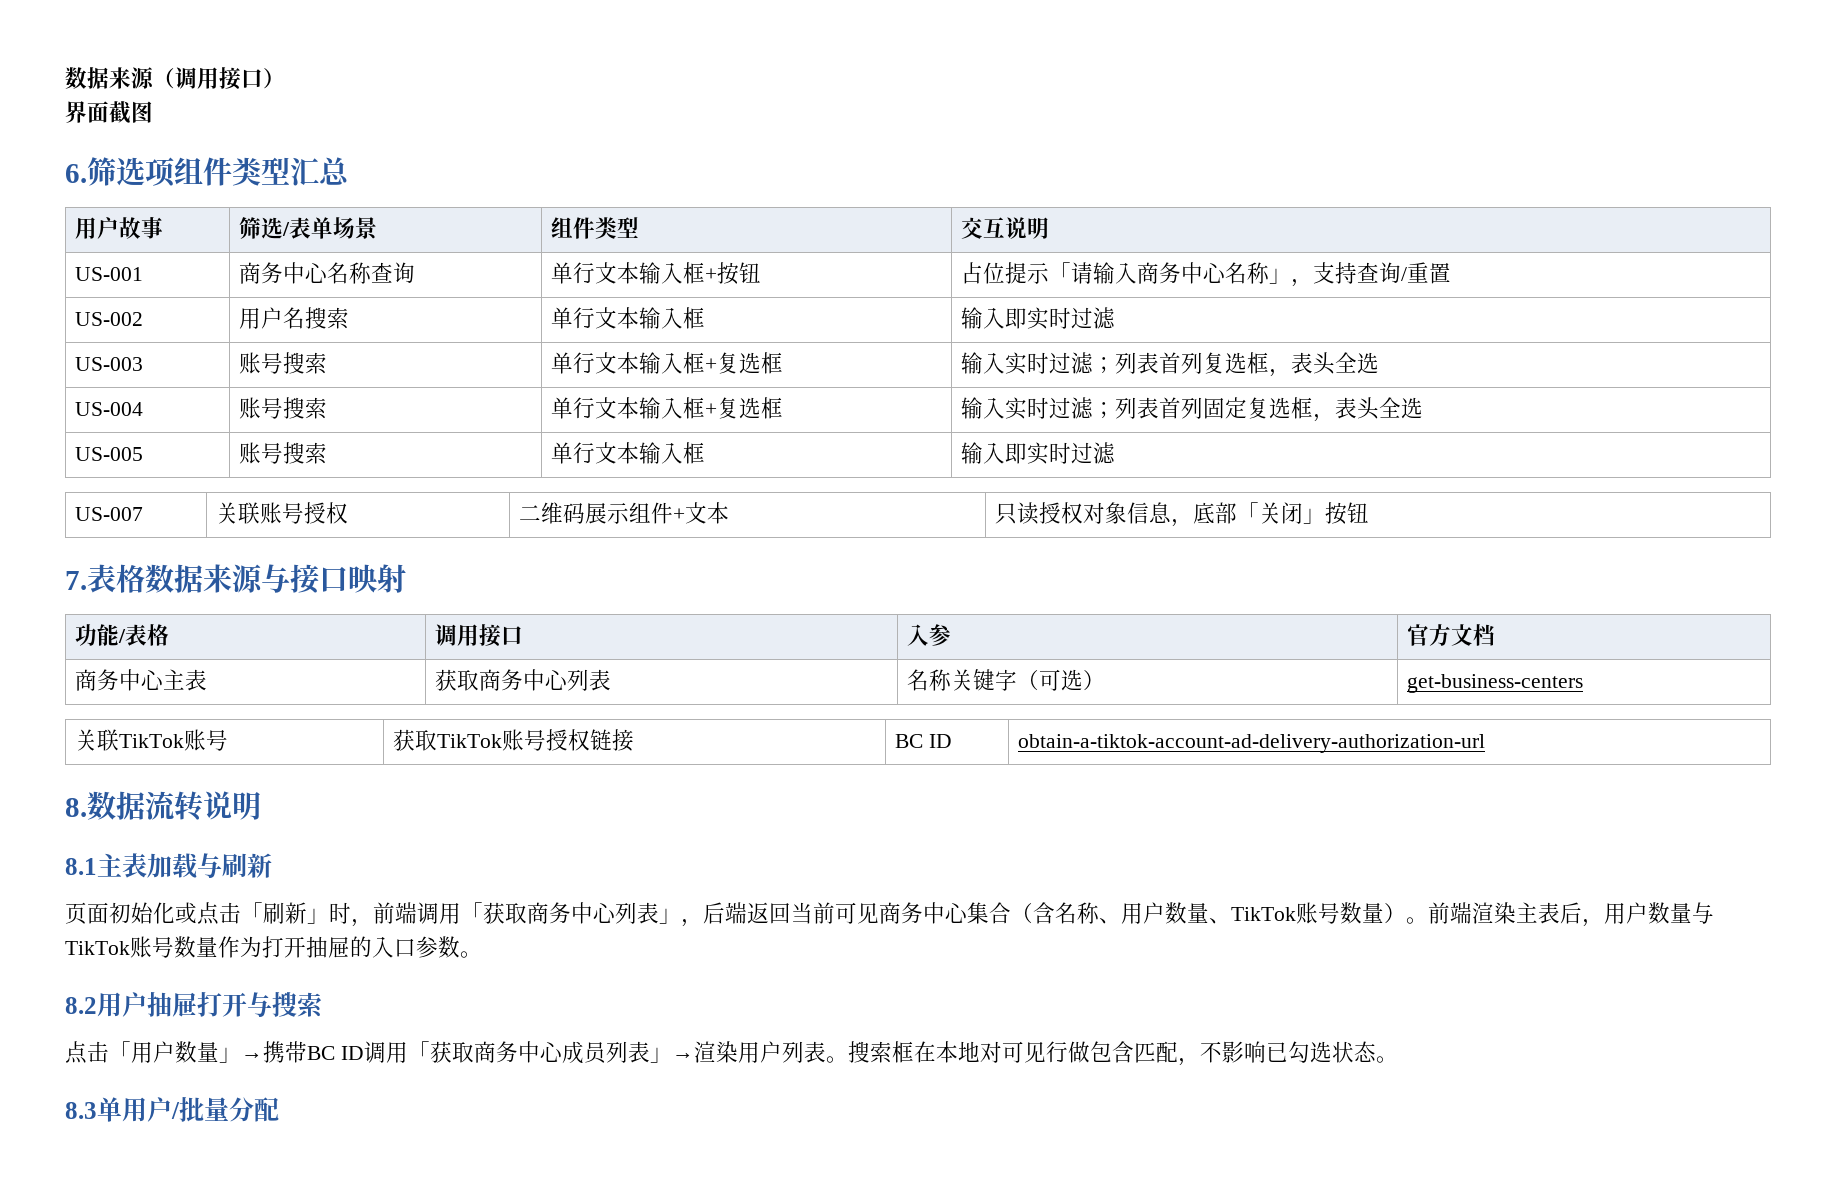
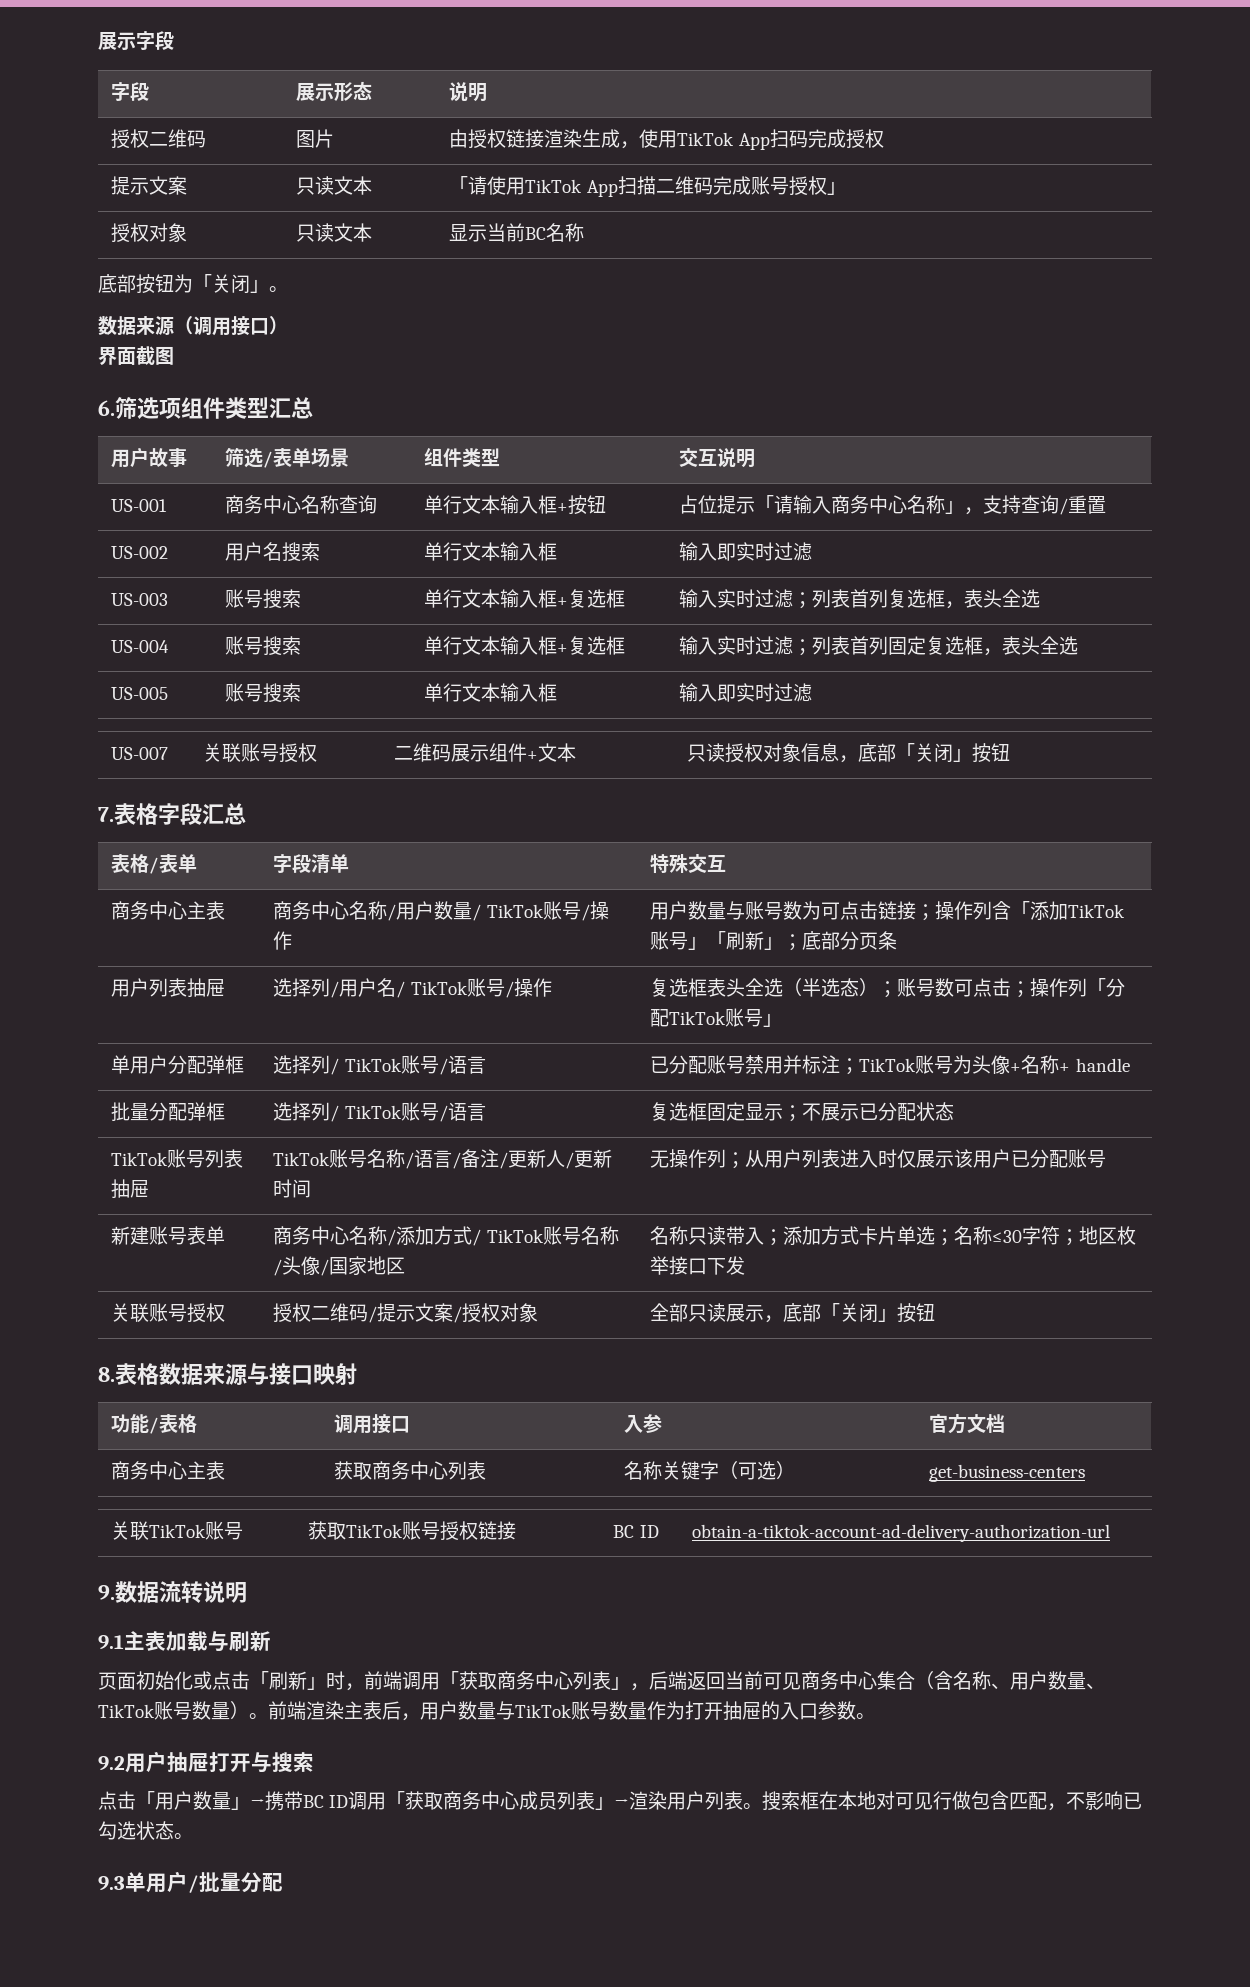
(65, 78) none -> [98,31,174,50] [111,82,150,101] [296,81,373,102] [449,82,488,102] [111,129,207,149] [296,129,335,148] [449,129,884,150] [111,176,188,195] [296,176,373,195] [449,176,846,197] [111,223,188,243] [296,223,373,242] [449,223,585,242] [98,274,288,294] 展示字段 // 字段 | 展示形态 | 说明 // 授权二维码 | 图片 | 由授权链接渲染生成，使用TikTok App扫码完成授权 // 提示文案 | 只读文本 | 「请使用TikTok App扫描二维码完成账号授权」 // 授权对象 | 只读文本 | 显示当前BC名称 // 底部按钮为「关闭」。 //
(145, 578) none -> [158,803,246,825] [111,854,198,874] [273,854,350,873] [650,854,727,874] [111,901,226,920] [273,901,609,921] [273,931,293,950] [650,901,1126,921] [650,931,898,951] [111,978,226,997] [273,978,552,998] [650,978,1126,998] [650,1008,783,1027] [111,1055,245,1074] [273,1055,486,1075] [650,1055,1130,1075] [111,1102,226,1122] [273,1102,486,1122] [650,1102,955,1122] [111,1149,244,1168] [111,1179,150,1198] [273,1149,613,1169] [273,1179,312,1198] [650,1149,1107,1169] [111,1226,226,1245] [273,1226,619,1246] [273,1256,406,1276] [650,1226,1137,1246] [650,1256,746,1275] [111,1303,226,1323] [273,1303,539,1323] [650,1303,936,1323] [98,1363,159,1385] 字段汇总 // 表格/表单 | 字段清单 | 特殊交互 // 商务中心主表 | 商务中心名称/用户数量/ TikTok账号/操作 | 用户数量与账号数为可点击链接；操作列含「添加TikTok账号」「刷新」；底部分页条 // 用户列表抽屉 | 选择列/用户名/ TikTok账号/操作 | 复选框表头全选（半选态）；账号数可点击；操作列「分配TikTok账号」 // 单用户分配弹框 | 选择列/ TikTok账号/语言 | 已分配账号禁用并标注；TikTok账号为头像+名称+ handle // 批量分配弹框 | 选择列/ TikTok账号/语言 | 复选框固定显示；不展示已分配状态 // TikTok账号列表抽屉 | TikTok账号名称/语言/备注/更新人/更新时间 | 无操作列；从用户列表进入时仅展示该用户已分配账号 // 新建账号表单 | 商务中心名称/添加方式/ TikTok账号名称/头像/国家地区 | 名称只读带入；添加方式卡片单选；名称≤30字符；地区枚举接口下发 // 关联账号授权 | 授权二维码/提示文案/授权对象 | 全部只读展示，底部「关闭」按钮 // 8.表格
[65,798,87,817] 8. -> [98,1585,115,1600] 9.
[65,858,97,875] 8.1 -> [98,1635,124,1650] 9.1
[65,997,97,1014] 8.2 -> [98,1756,125,1771] 9.2
[65,1102,97,1119] 8.3 -> [98,1876,125,1891] 9.3

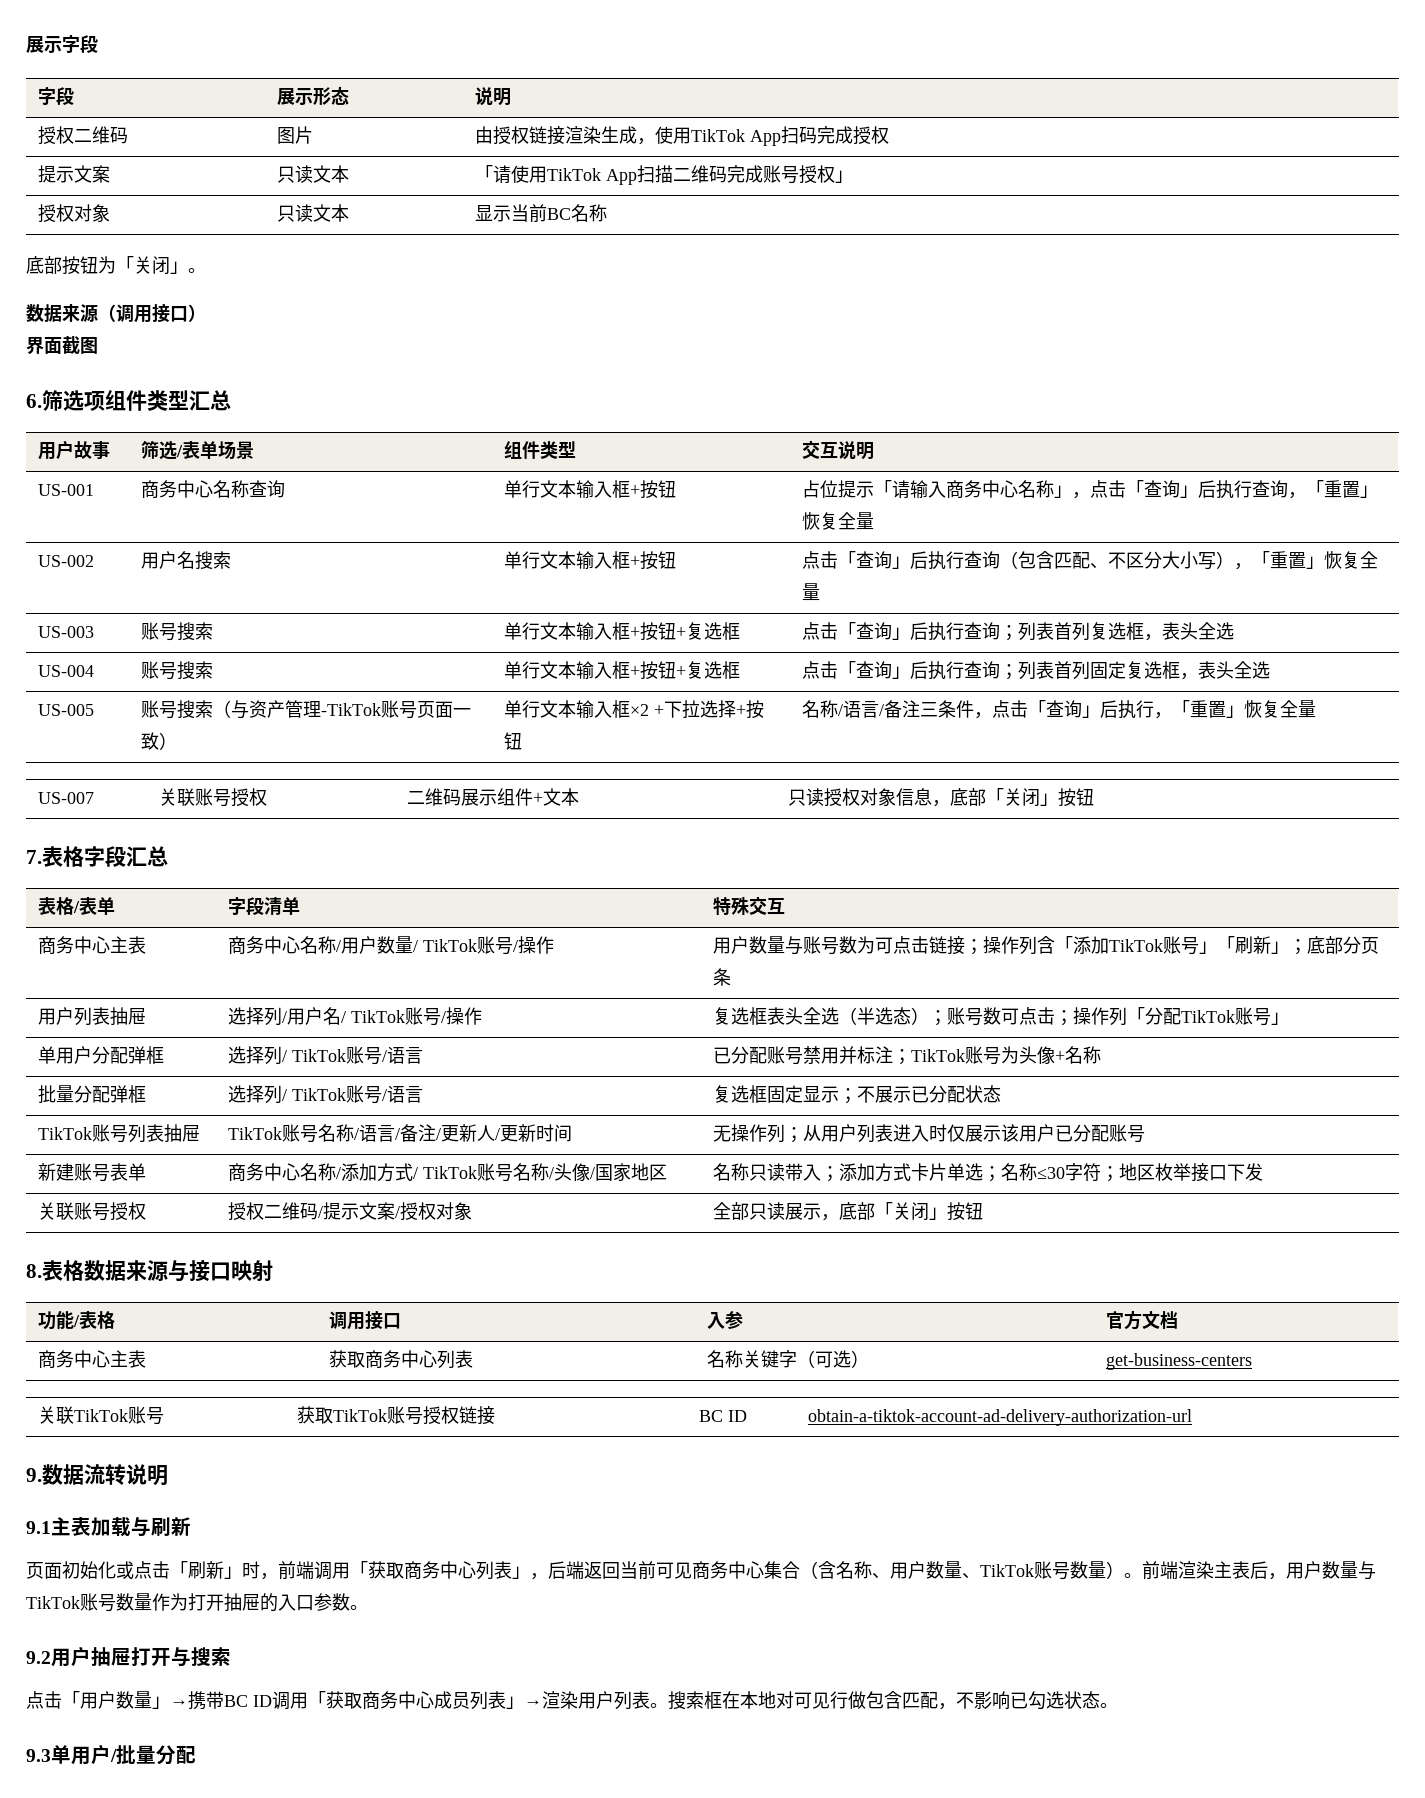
[983,495,1107,515] 支持查询/重置 -> [1090,480,1379,499] [802,512,875,530] 点击「查询」后执行查询，「重置」恢复全量
[679,542,813,561] | 输入即实时过滤 -> [630,551,677,570] [802,551,1379,570] [802,583,821,601] +按钮 | 点击「查询」后执行查询（包含匹配、不区分大小写），「重置」恢复全量
[568,589,626,608] [679,589,794,608] 复选框 | 输入实时过滤 -> [640,622,741,641] [802,622,1001,641] 按钮+复选框 | 点击「查询」后执行查询
[568,636,626,655] [679,636,794,655] 复选框 | 输入实时过滤 -> [640,661,741,680] [802,661,1001,680] 按钮+复选框 | 点击「查询」后执行查询
[424,683,558,702] [679,683,813,702] | 单行文本输入框 | 输入即实时过滤 -> [213,700,472,719] [141,732,178,750] [504,700,765,719] [504,732,523,750] [802,700,1317,719] （与资产管理-TikTok账号页面一致） | 单行文本输入框×2 +下拉选择+按钮 | 名称/语言/备注三条件，点击「查询」后执行，「重置」恢复全量
[1059,1058,1130,1072] + handle -> (1102, 1055) none

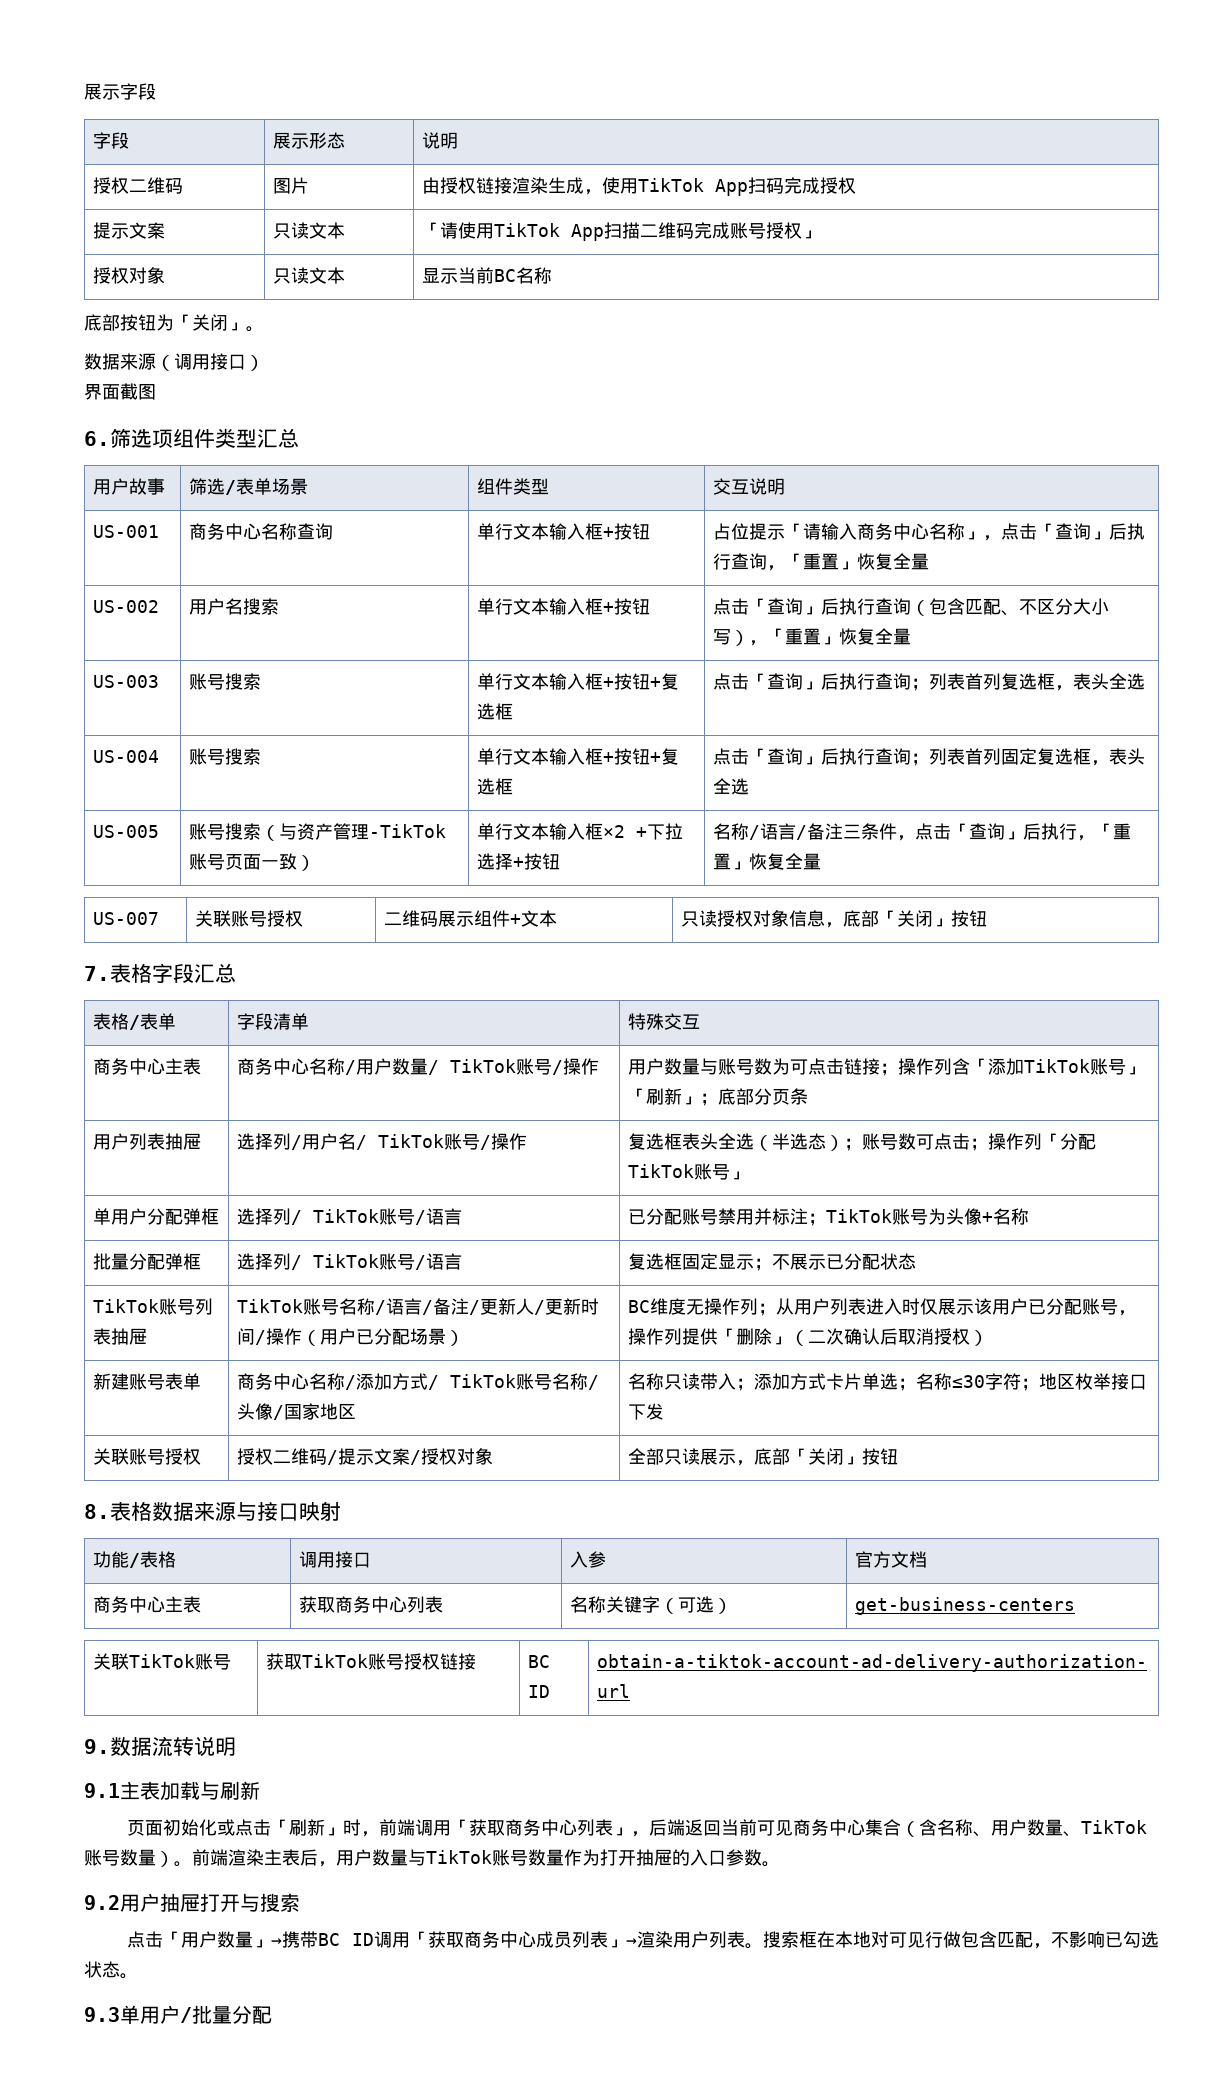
(573, 1133) | -> [255,1328,465,1346] [628,1298,687,1315] /操作（用户已分配场景） | BC维度
(1146, 1134) none -> [1118,1310,1137,1316] [628,1328,989,1346] ，操作列提供「删除」（二次确认后取消授权）

